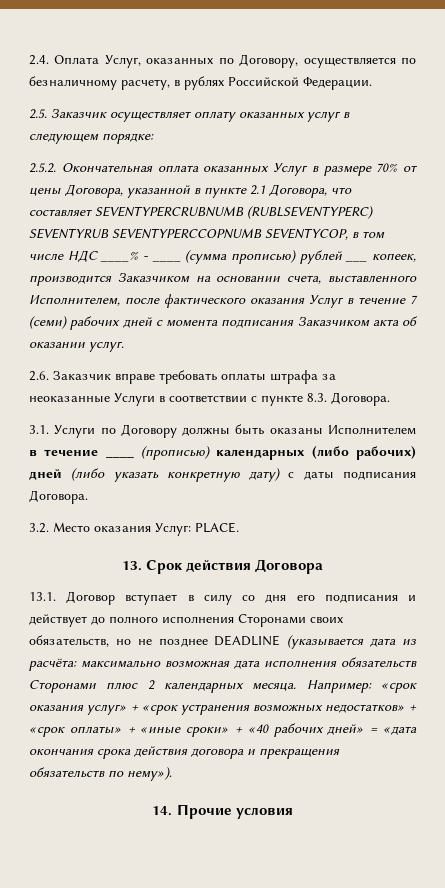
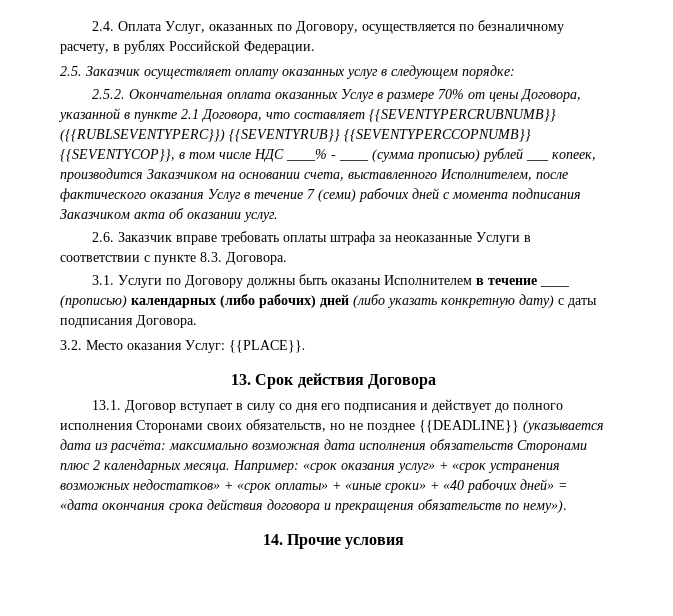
[95,206,374,219] [29,228,348,240] SEVENTYPERCRUBNUMB (RUBLSEVENTYPERC) SEVENTYRUB SEVENTYPERCCOPNUMB SEVENTYCOP, -> [369,109,556,122] [60,129,531,142] [60,149,175,162] {{SEVENTYPERCRUBNUMB}} ({{RUBLSEVENTYPERC}}) {{SEVENTYRUB}} {{SEVENTYPERCCOPNUMB}} {{SEVENTYCOP}},
[195,522,239,533] PLACE. -> [229,340,306,353] {{PLACE}}.
[214,635,281,646] DEADLINE -> [419,420,519,433] {{DEADLINE}}

